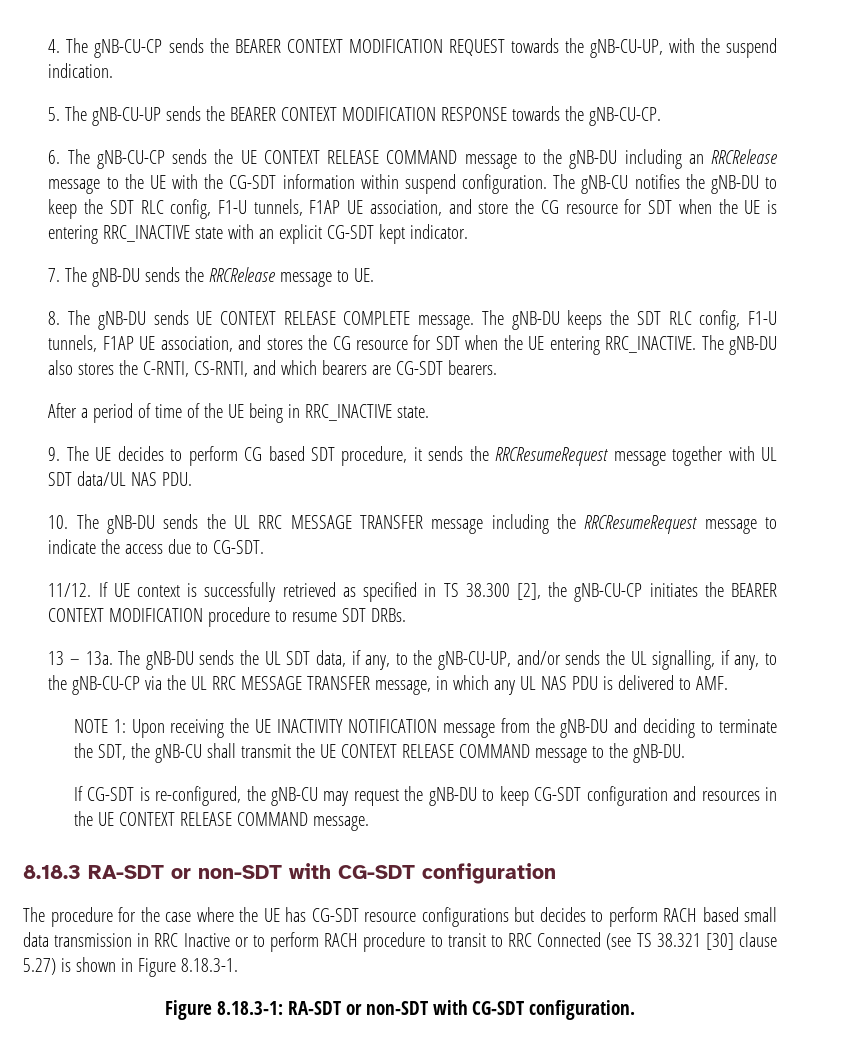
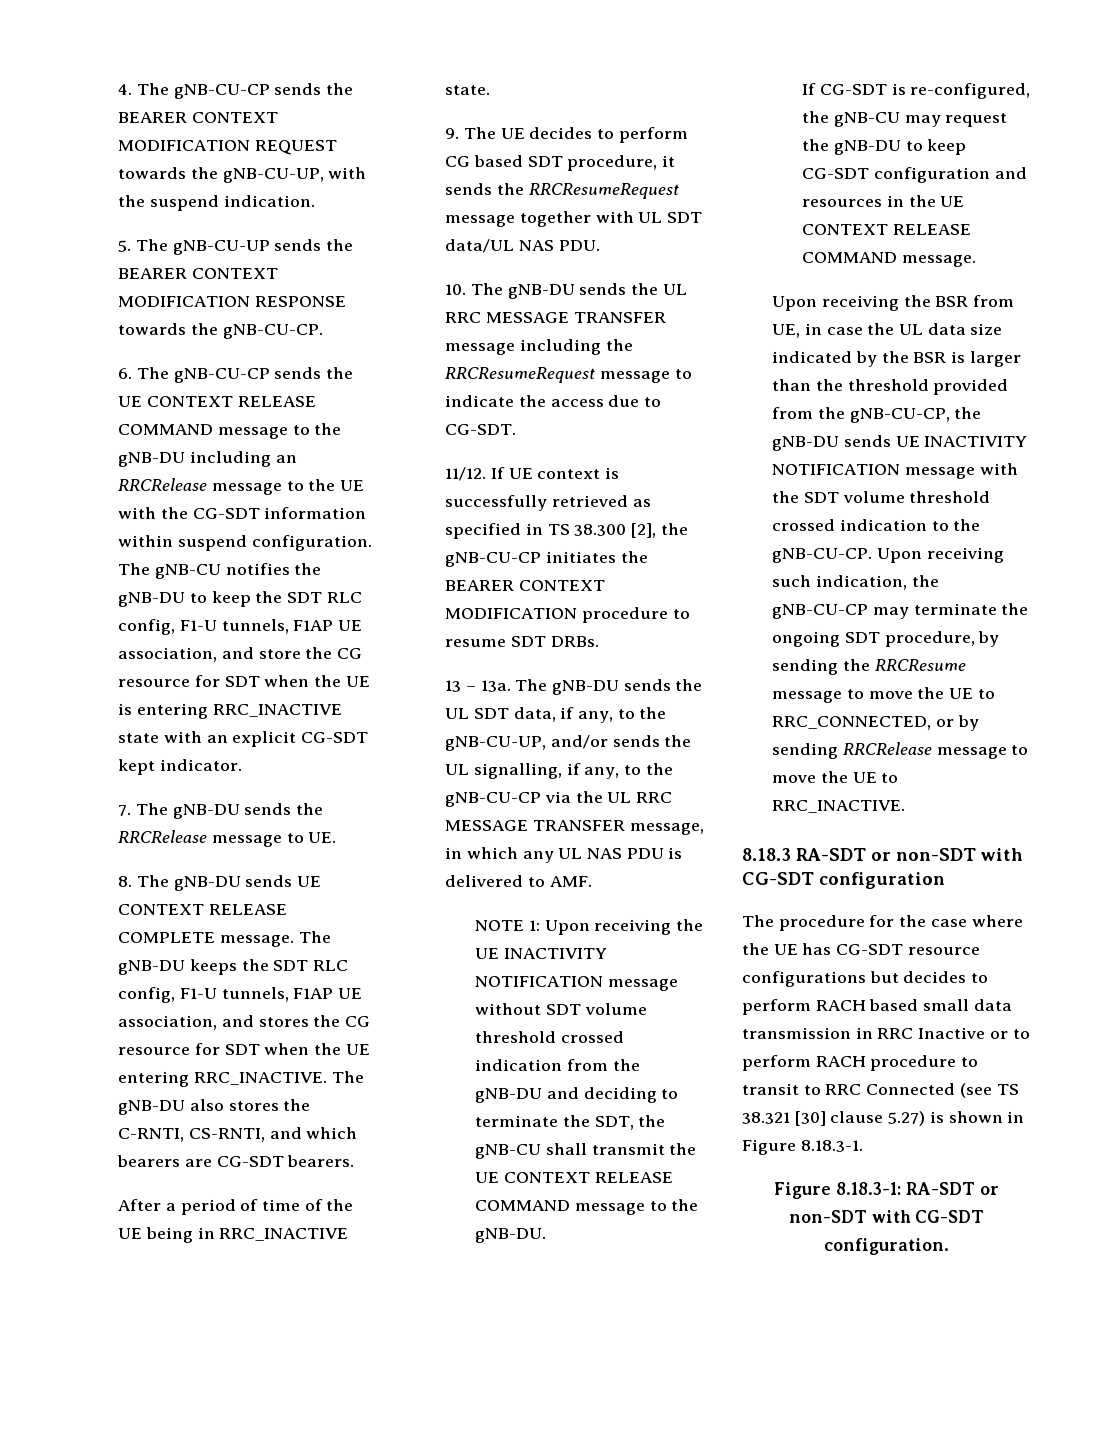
(495, 730) none -> [475,1003,647,1015] [475,1031,624,1043] [475,1059,563,1071] without SDT volume threshold crossed indication
(369, 823) none -> [772,295,1014,311] [772,323,1003,338] [772,351,1021,367] [772,379,1009,395] [772,407,982,423] [772,435,1028,451] [772,463,1018,479] [772,491,991,503] [772,519,981,531] [772,547,1004,563] [772,575,939,590] [772,603,1029,619] [772,631,1000,647] [772,659,966,675] [772,687,995,703] [772,715,979,731] [772,742,1029,759] [772,771,899,783] [772,800,906,813] // Upon receiving the BSR from UE, in case the UL data size indicated by the BSR is larger than the threshold provided from the gNB-CU-CP, the gNB-DU sends UE INACTIVITY NOTIFICATION message with the SDT volume threshold crossed indication to the gNB-CU-CP. Upon receiving such indication, the gNB-CU-CP may terminate the ongoing SDT procedure, by sending the RRCResume message to move the UE to RRC_CONNECTED, or by sending RRCRelease message to move the UE to RRC_INACTIVE.

